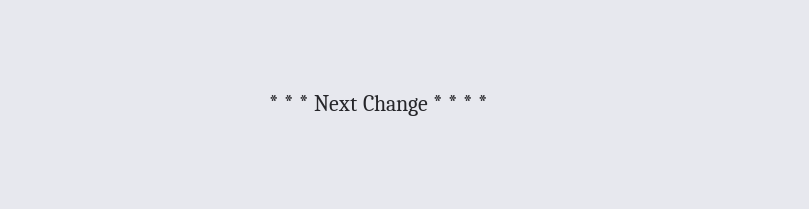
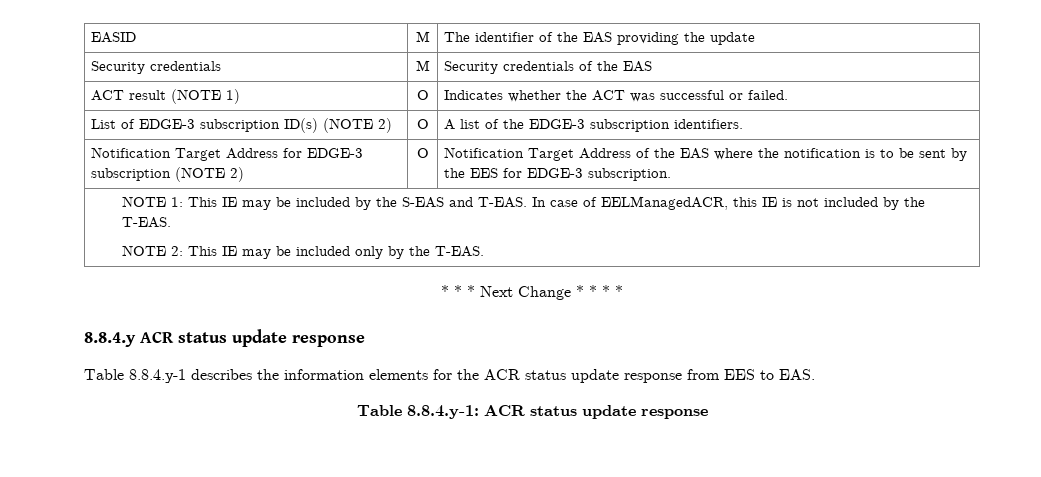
(268, 103) none -> [91,32,137,43] [415,31,430,42] [444,32,756,45] [91,61,222,74] [415,60,430,71] [444,61,653,74] [91,89,241,104] [416,90,429,100] [444,90,789,102] [91,118,393,133] [416,119,429,129] [444,119,744,132] [91,147,364,161] [91,167,245,182] [416,148,429,158] [444,147,968,161] [444,168,672,181] [121,196,925,210] [121,217,171,228] [121,245,484,259] EASID | M | The identifier of the EAS providing the update // Security credentials | M | Security credentials of the EAS // ACT result (NOTE 1) | O | Indicates whether the ACT was successful or failed. // List of EDGE-3 subscription ID(s) (NOTE 2) | O | A list of the EDGE-3 subscription identifiers. // Notification Target Address for EDGE-3 subscription (NOTE 2) | O | Notification Target Address of the EAS where the notification is to be sent by the EES for EDGE-3 subscription. // NOTE 1: This IE may be included by the S-EAS and T-EAS. In case of EELManagedACR, this IE is not included by the T-EAS. // NOTE 2: This IE may be included only by the T-EAS. //
(488, 103) none -> [84,329,365,347] [84,369,815,383] [356,405,708,419] // 8.8.4.y ACR status update response // Table 8.8.4.y-1 describes the information elements for the ACR status update response from EES to EAS. // Table 8.8.4.y-1: ACR status update response

